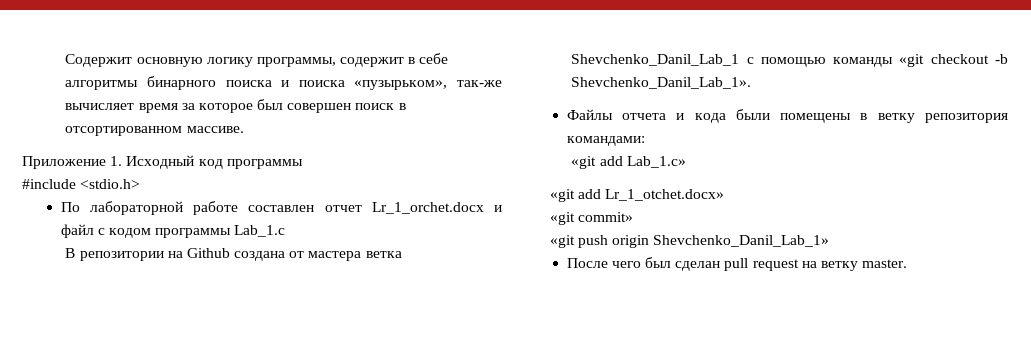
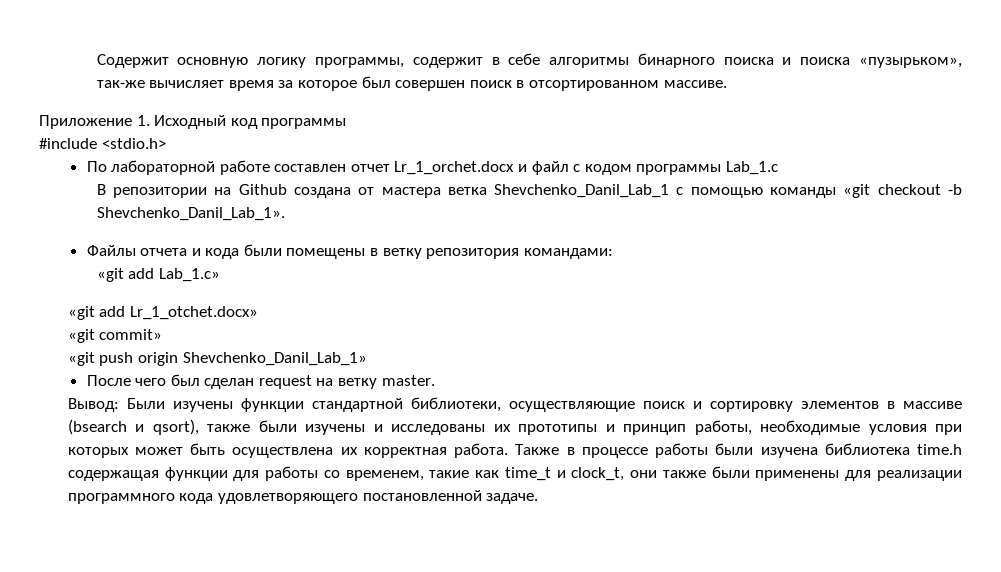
[724,258,749,271] pull -> (255, 383) none
(908, 263) none -> [67,397,963,412] [67,419,963,435] [67,443,962,458] [67,466,962,481] [67,490,539,504] // Вывод: Были изучены функции стандартной библиотеки, осуществляющие поиск и сортировку элементов в массиве (bsearch и qsort), также были изучены и исследованы их прототипы и принцип работы, необходимые условия при которых может быть осуществлена их корректная работа. Также в процессе работы были изучена библиотека time.h содержащая функции для работы со временем, такие как time_t и clock_t, они также были применены для реализации программного кода удовлетворяющего постановленной задаче.

